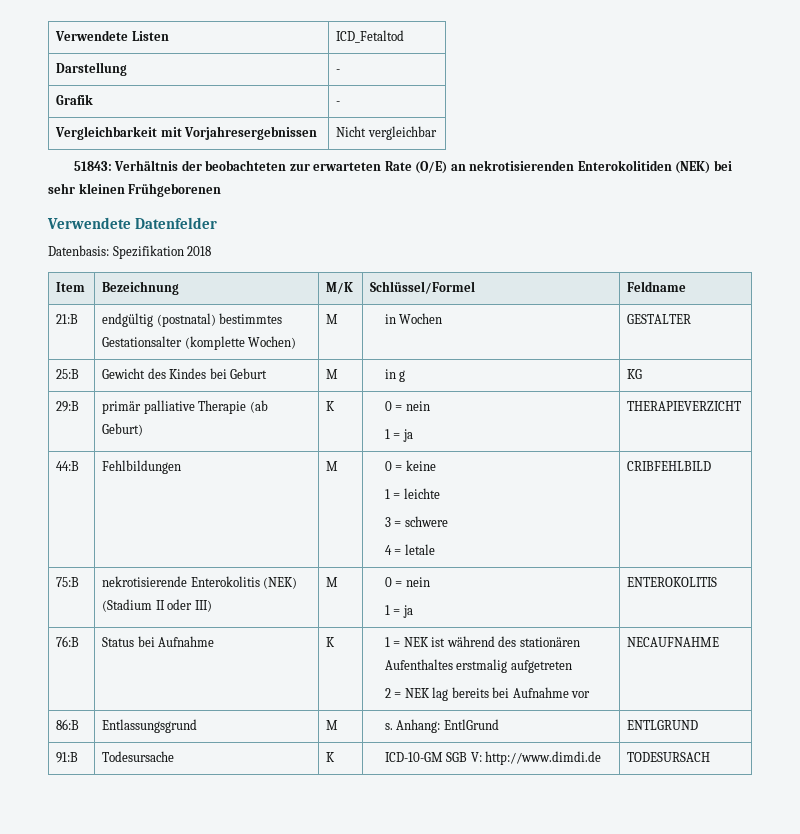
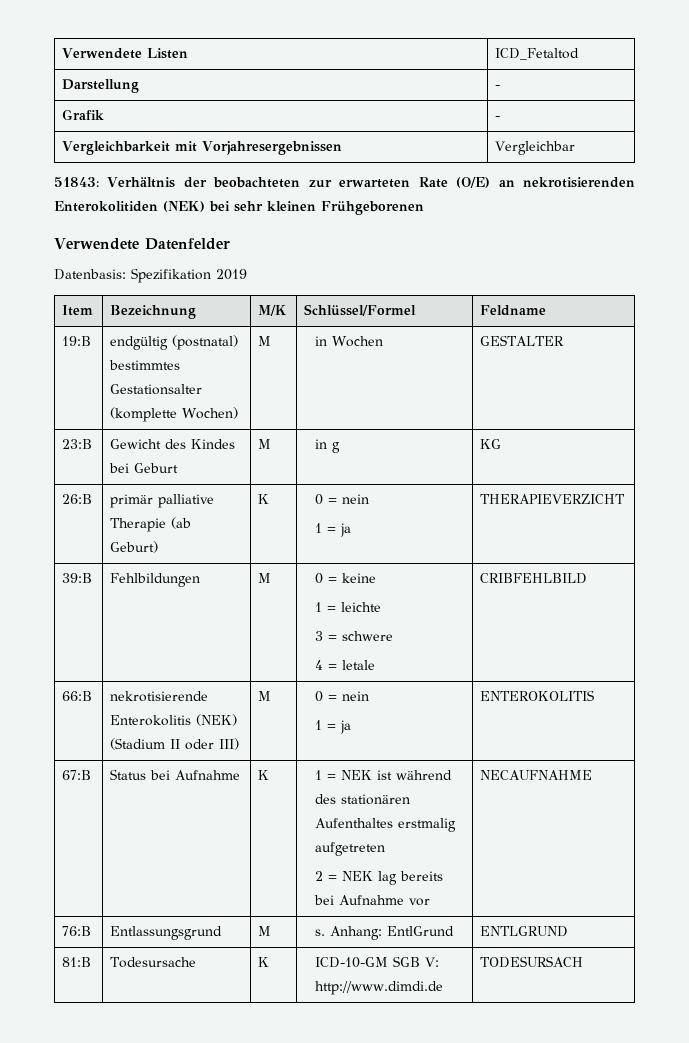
[336,126,437,140] Nicht vergleichbar -> [495,141,576,155] Vergleichbar
[187,246,212,256] 2018 -> [216,269,247,280] 2019
[56,314,79,324] 21:B -> [62,336,92,346] 19:B
[56,369,80,379] 25:B -> [62,439,93,449] 23:B
[56,401,80,412] 29:B -> [62,494,93,504] 26:B
[56,461,80,471] 44:B -> [62,573,93,583] 39:B
[56,577,80,587] 75:B -> [62,691,93,701] 66:B
[56,636,80,647] 76:B -> [62,770,92,780] 67:B
[56,719,80,730] 86:B -> [62,926,92,936] 76:B
[56,752,79,763] 91:B -> [62,957,92,967] 81:B

